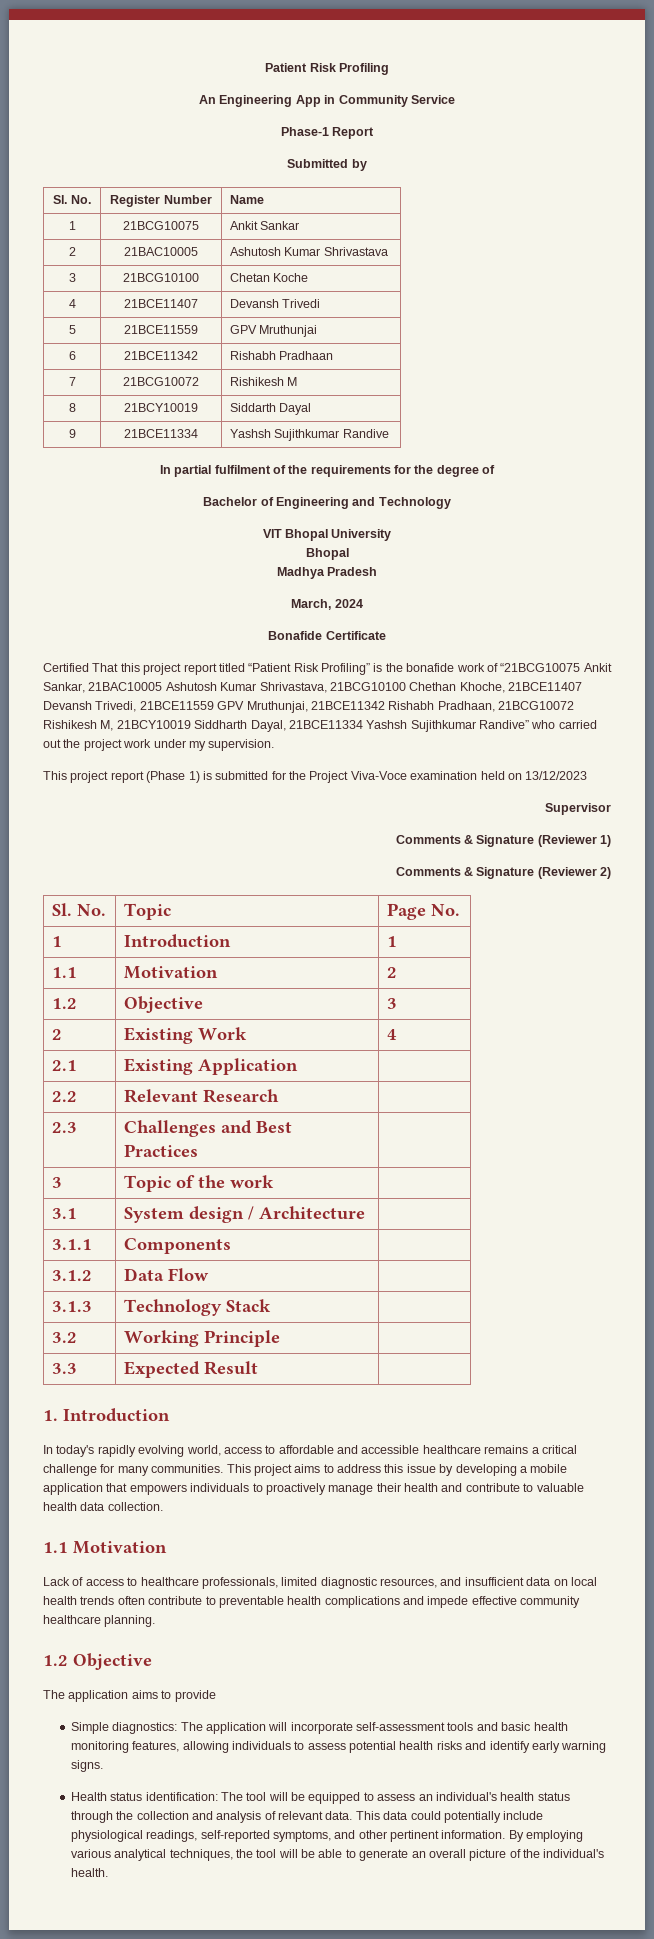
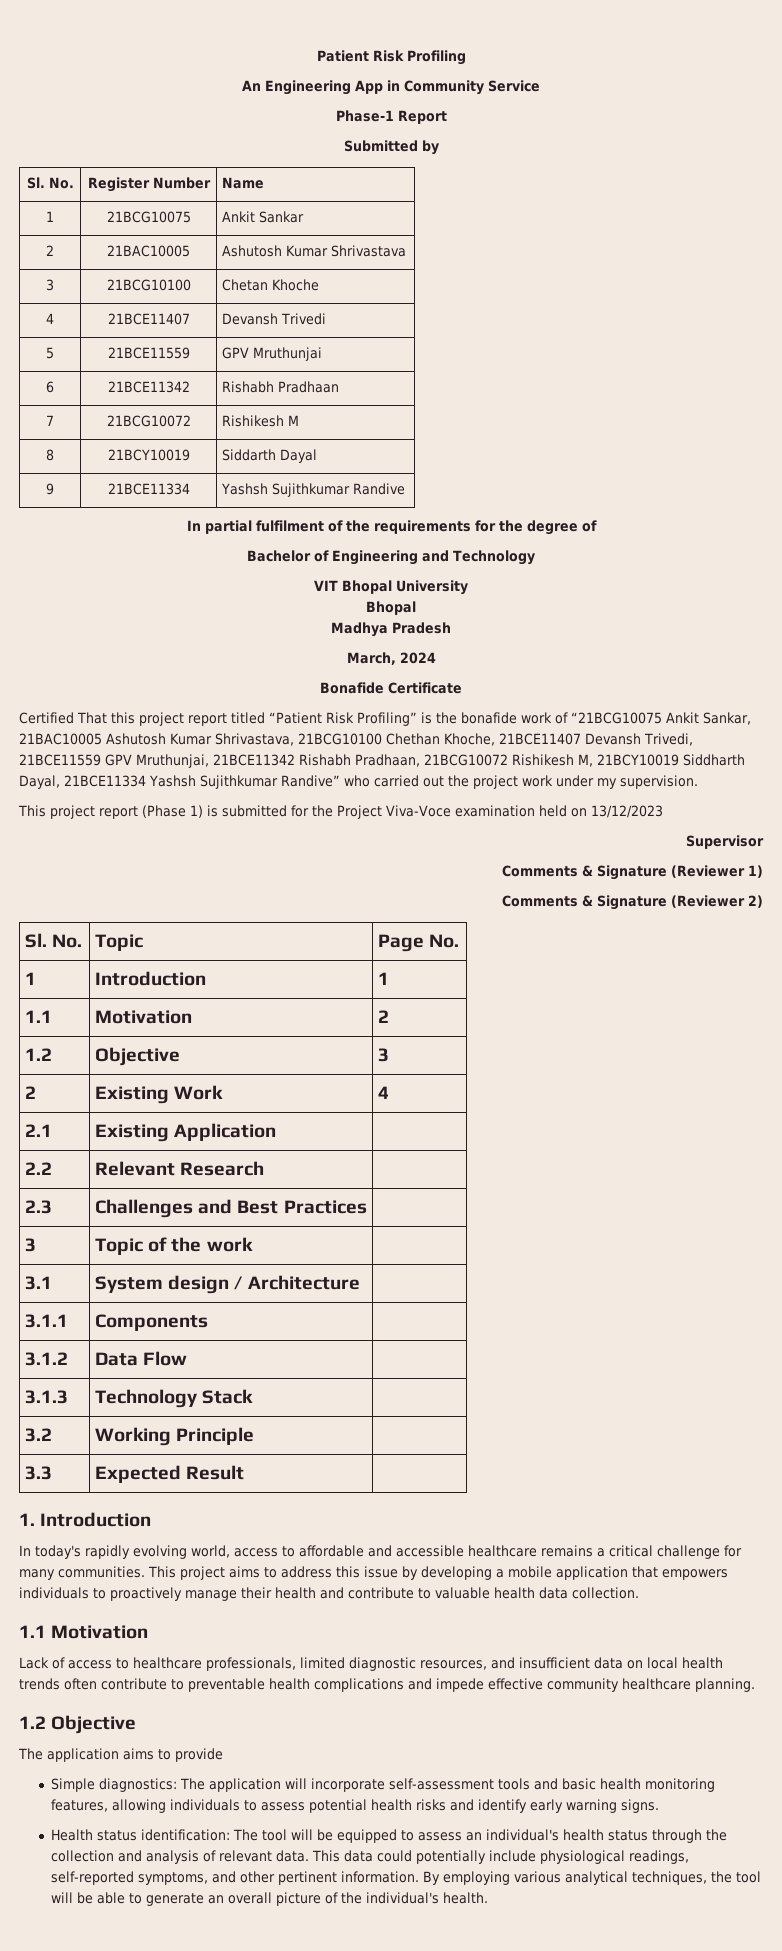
[273,273,309,282] Koche -> [272,279,320,291] Khoche

